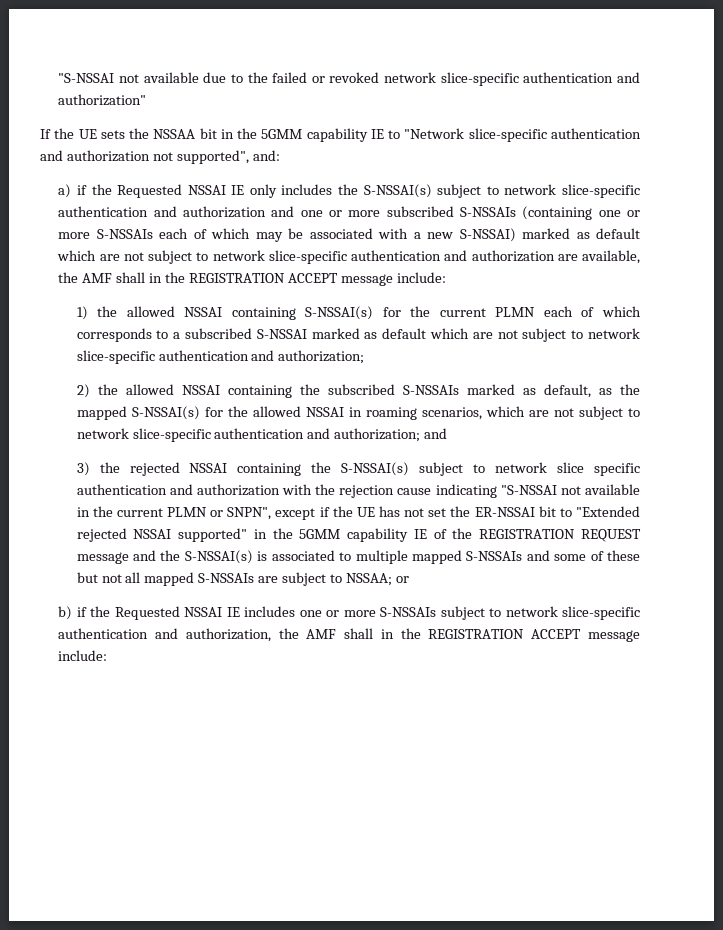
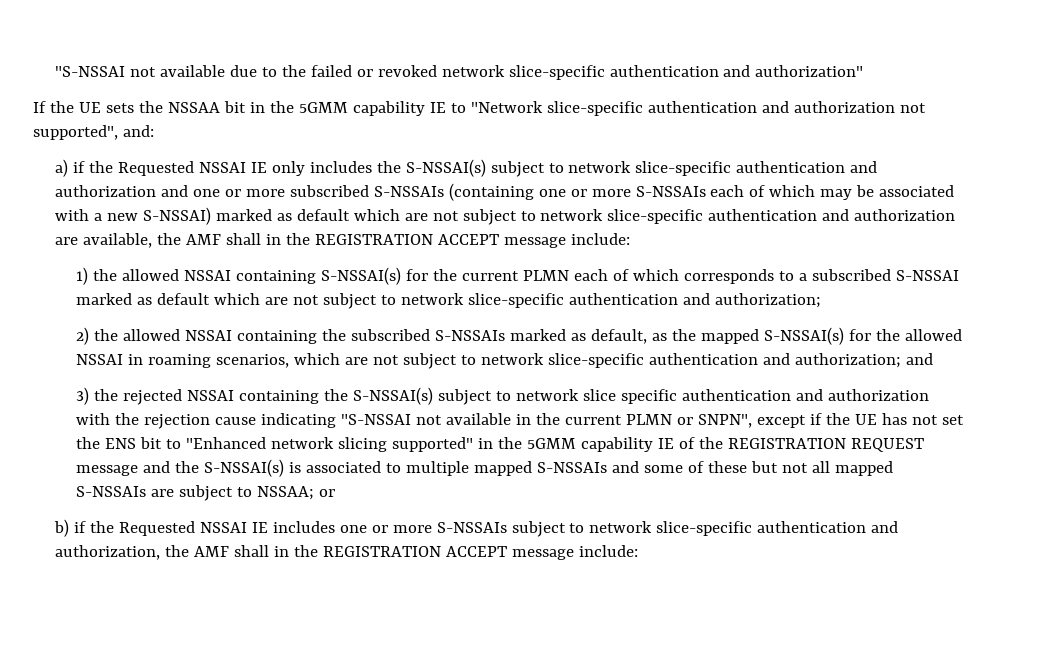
[474,507,535,517] ER-NSSAI -> [105,438,137,449] ENS
[576,506,640,517] [76,528,172,542] "Extended rejected NSSAI -> [186,437,388,452] "Enhanced network slicing

